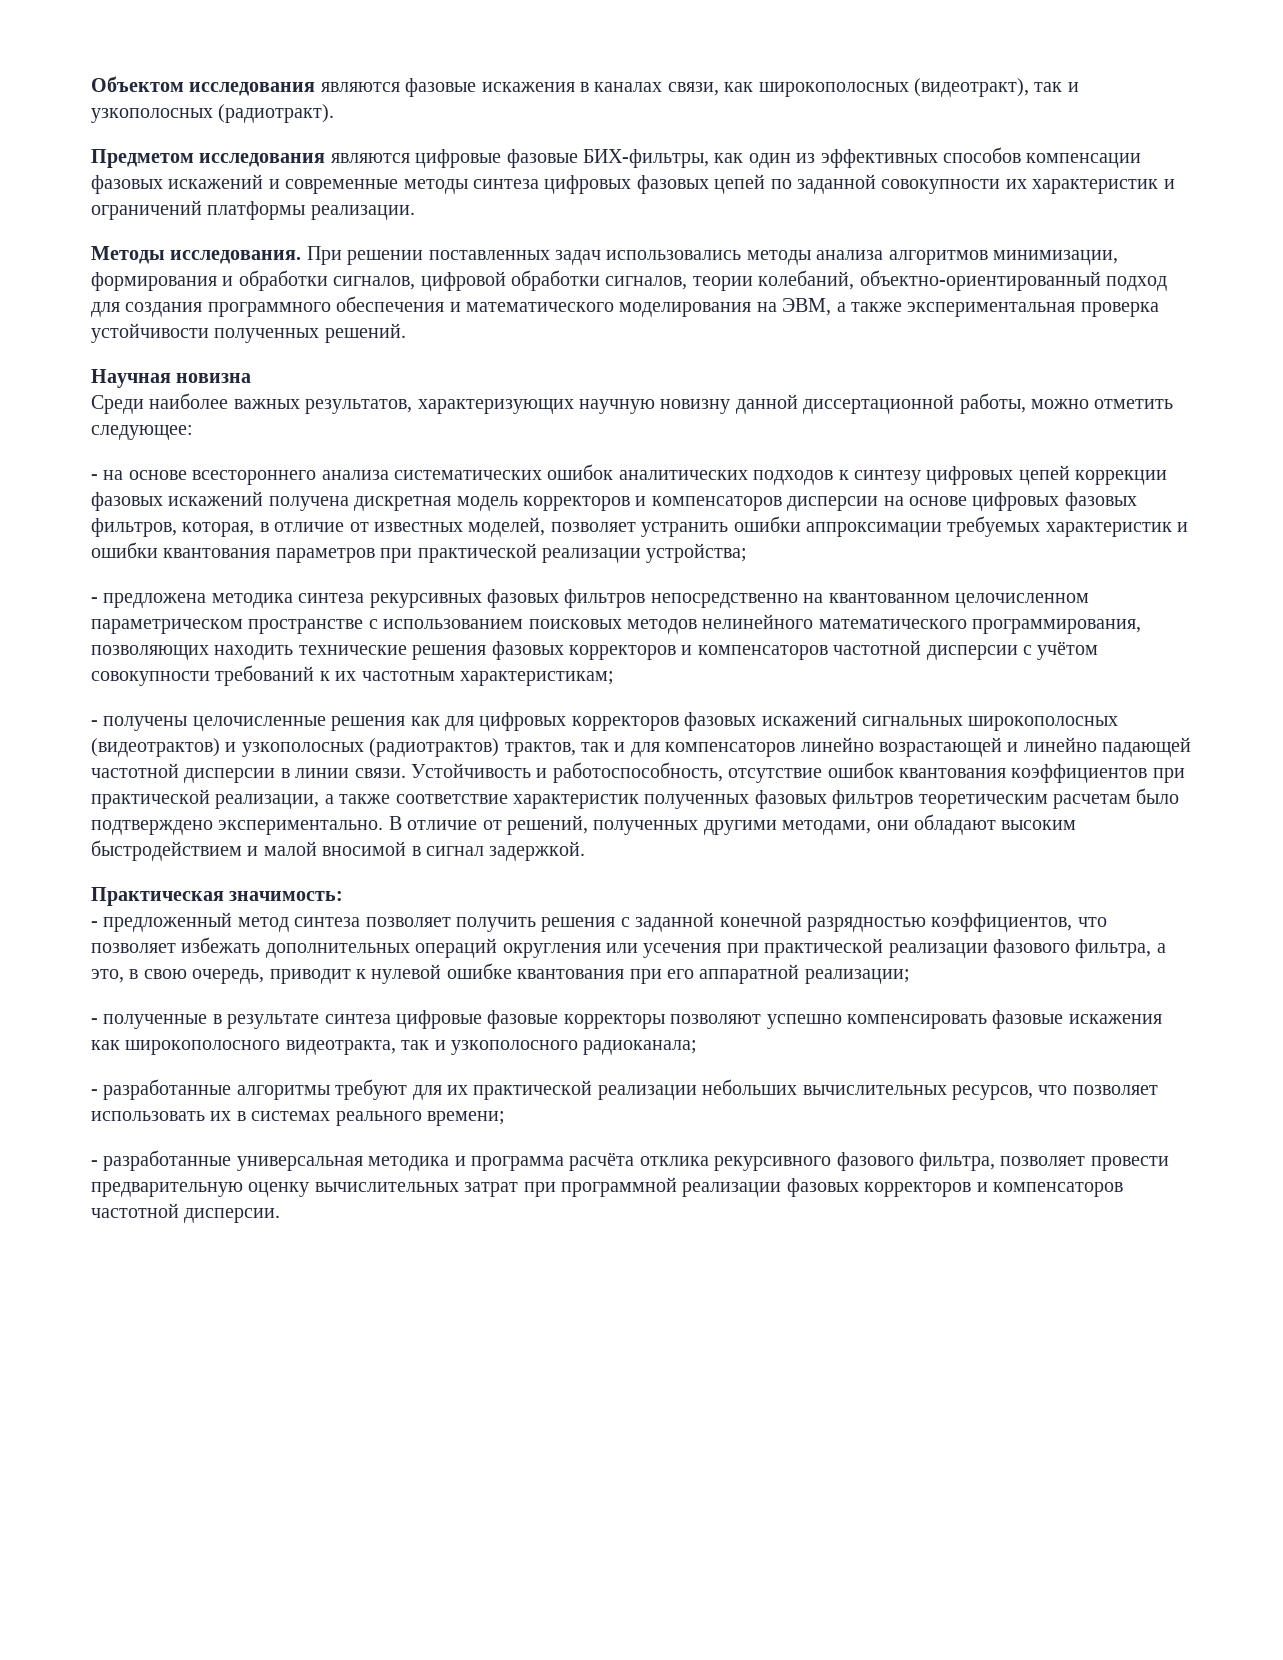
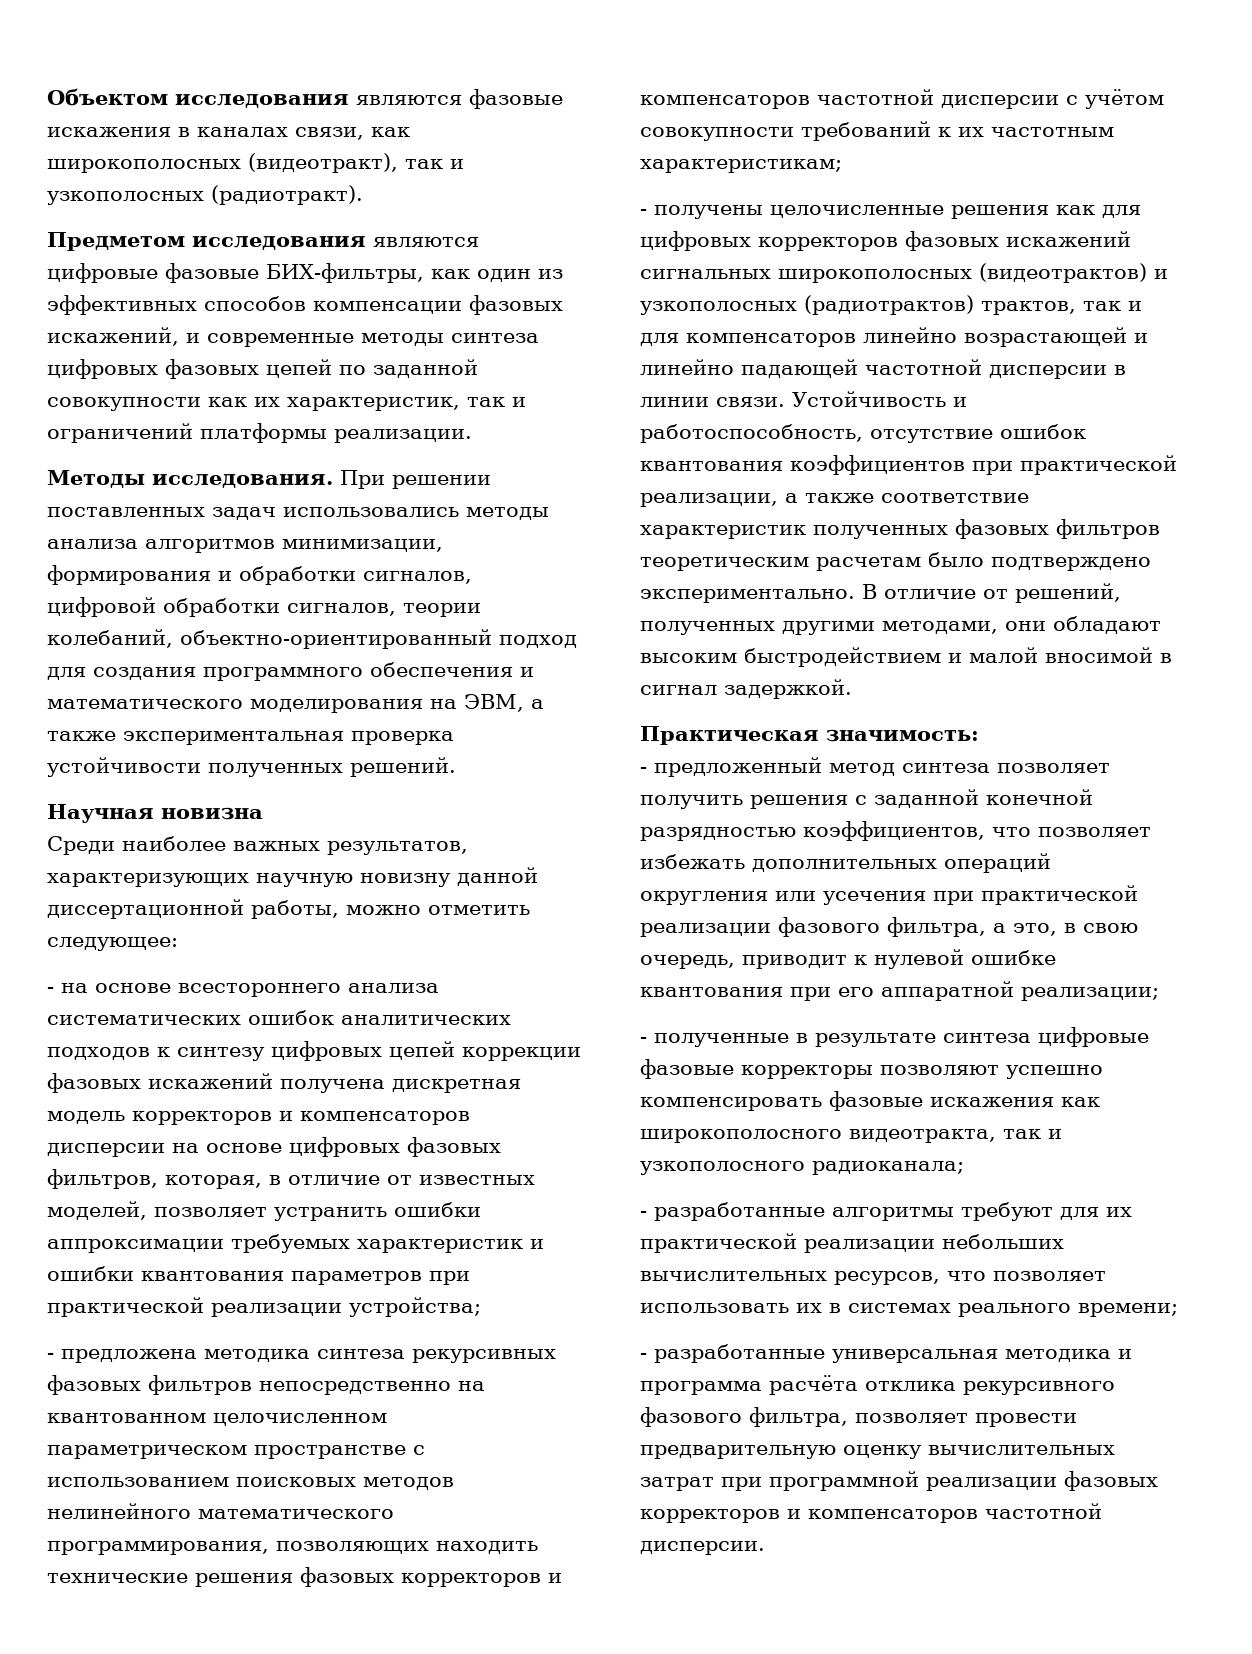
[168,174,264,189] искажений -> [47,327,179,346] искажений,
[1005,179,1159,194] их характеристик -> [208,397,505,411] как их характеристик, так

